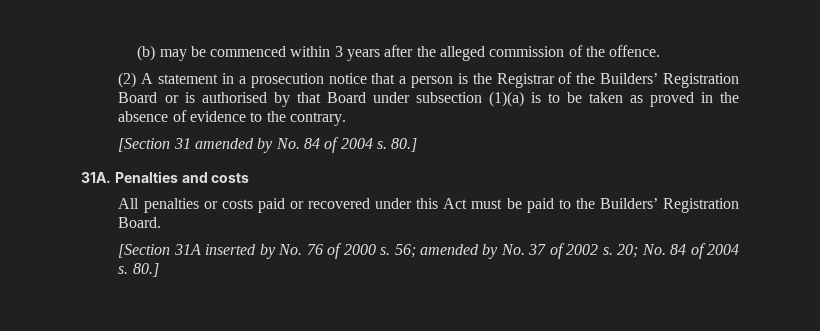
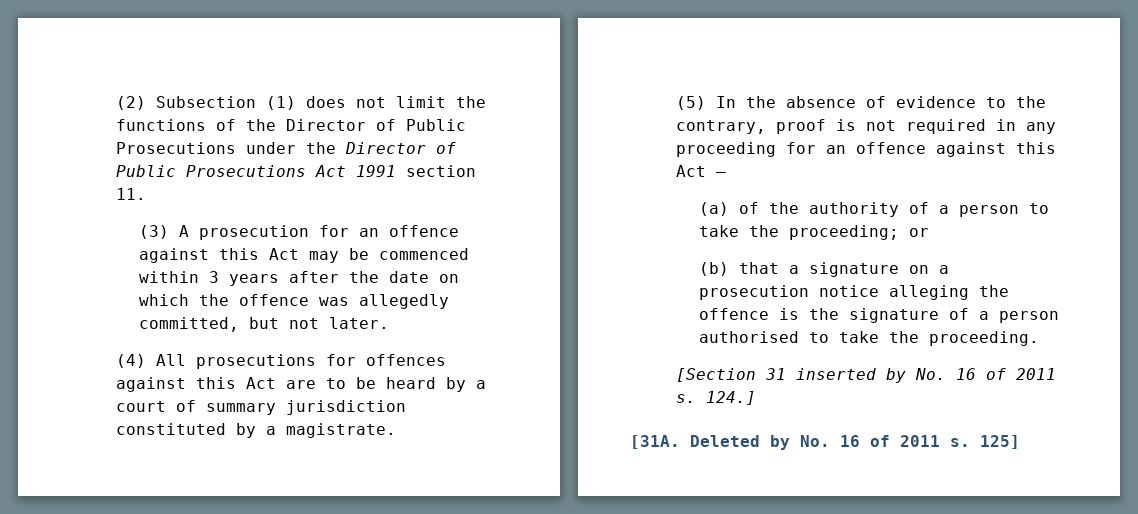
[137,45,156,61] (b) -> [116,96,487,110] [116,119,467,131] [116,142,457,154] [116,165,477,177] [116,188,147,200] [139,225,460,240] [139,248,300,263] (2) Subsection (1) does not limit the functions of the Director of Public Prosecutions under the Director of Public Prosecutions Act 1991 section 11. // (3) A prosecution for an offence against this Act
[440,45,661,61] [118,72,739,88] [118,91,713,107] alleged commission of the offence. // (2) A statement in a prosecution notice that a person is the Registrar of the Builders’ Registration Board or is authorised by that Board under subsection (1)(a) is to be taken as proved in -> [389,271,460,283] [139,294,450,309] [139,317,390,332] [116,354,447,369] [116,377,487,392] [116,400,407,415] [116,423,397,438] [676,96,737,110] date on which the offence was allegedly committed, but not later. // (4) All prosecutions for offences against this Act are to be heard by a court of summary jurisdiction constituted by a magistrate. // (5) In
[290,112,347,126] [118,137,418,153] [81,171,250,183] [118,198,739,213] [118,217,162,228] [118,243,739,259] [118,263,159,277] contrary. // [Section 31 amended by No. 84 of 2004 s. 80.] // 31A. Penalties and costs // All penalties or costs paid or recovered under this Act must be paid to the Builders’ Registration Board. // [Section 31A inserted by No. 76 of 2000 s. 56; amended by No. 37 of 2002 s. 20; No. 84 of 2004 s. 80.] -> [676,119,1057,134] [676,142,1057,157] [676,165,727,177] [699,202,1050,217] [699,225,930,240] [699,262,950,277] [699,285,1010,300] [699,308,1060,323] [699,331,1040,346] [676,368,1057,383] [676,391,757,405] [630,435,1020,450] contrary, proof is not required in any proceeding for an offence against this Act — // (a) of the authority of a person to take the proceeding; or // (b) that a signature on a prosecution notice alleging the offence is the signature of a person authorised to take the proceeding. // [Section 31 inserted by No. 16 of 2011 s. 124.] // [31A. Deleted by No. 16 of 2011 s. 125]

